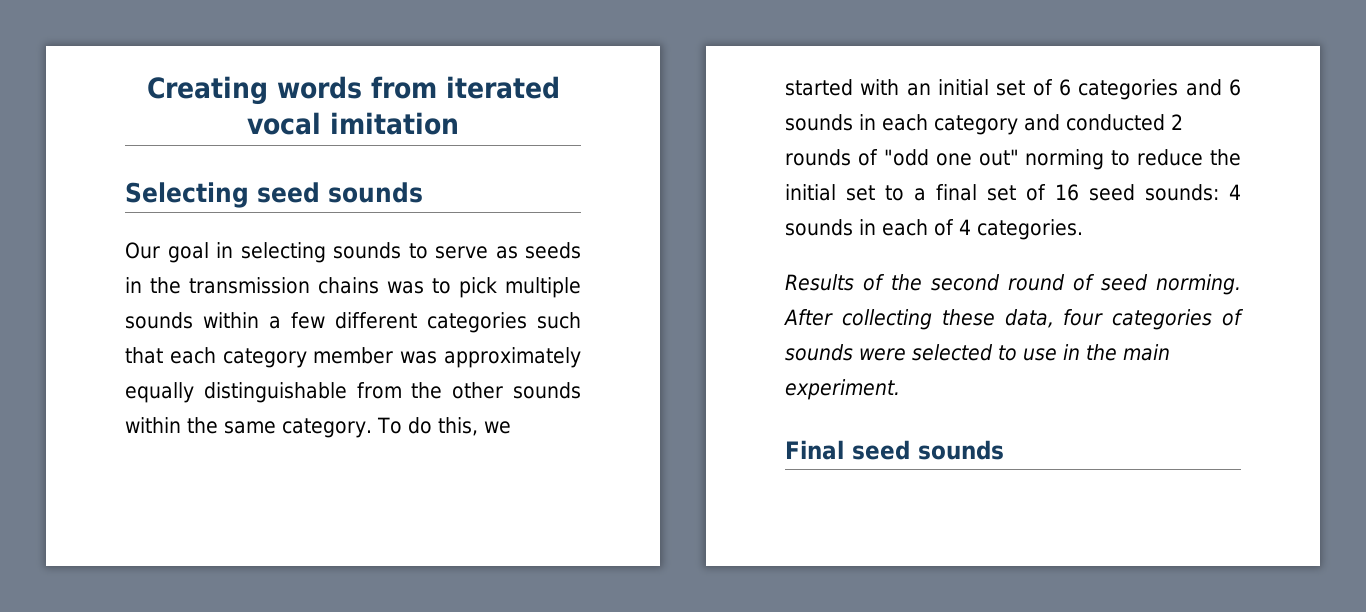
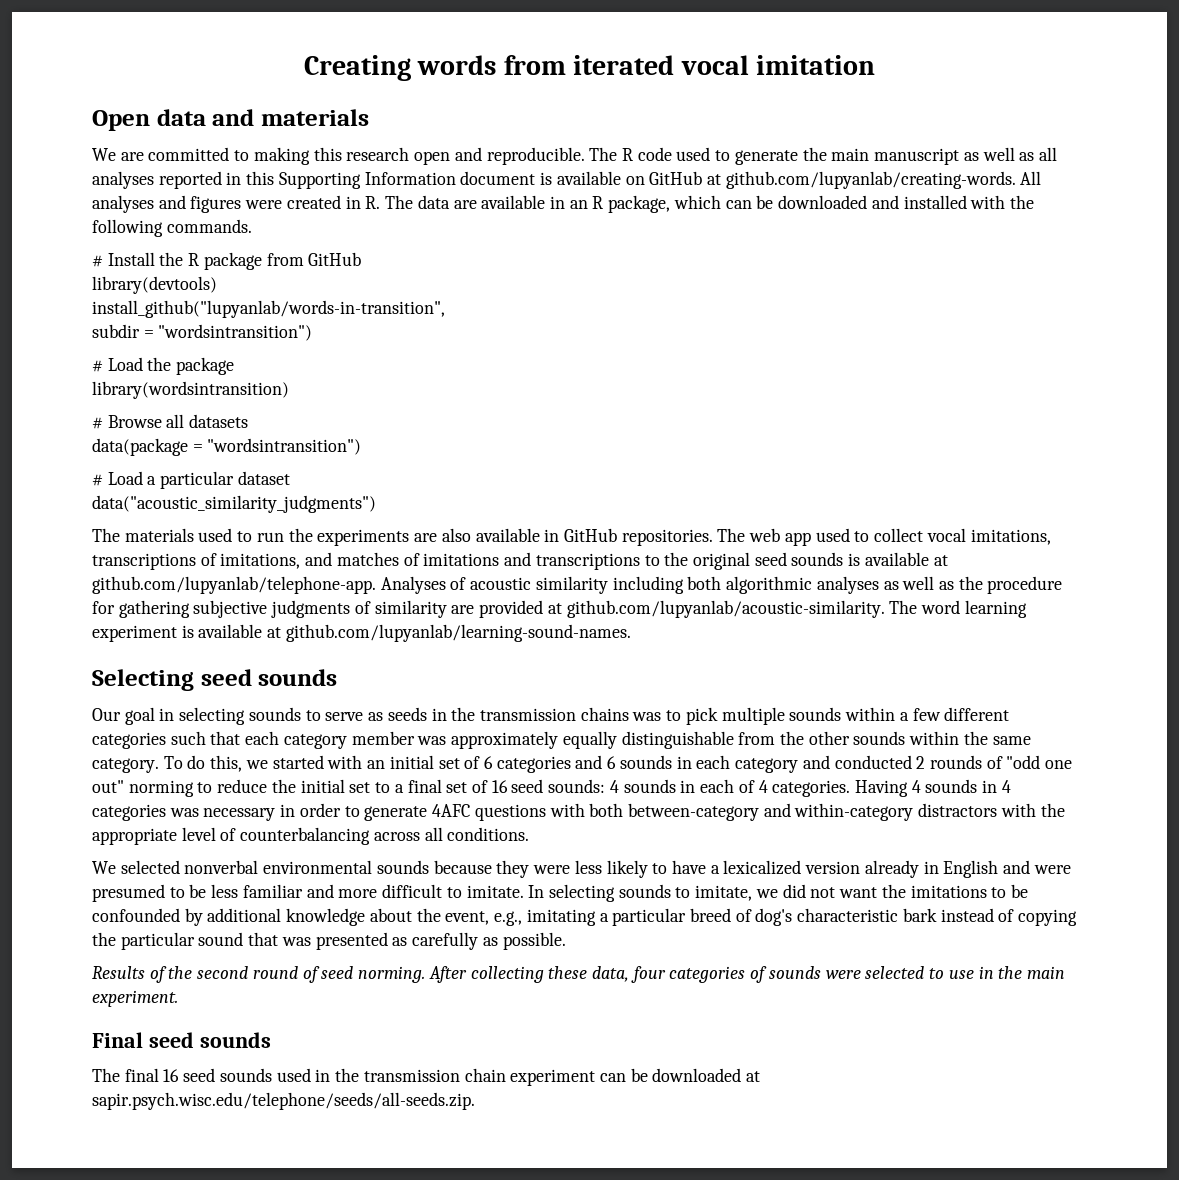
(459, 123) none -> [92,109,369,131] [92,147,1057,165] [92,171,1042,189] [92,195,1034,213] [92,219,252,237] [92,252,362,270] [92,276,217,294] [92,300,445,318] [92,324,313,341] [92,357,235,375] [92,381,289,399] [92,414,249,429] [92,438,362,456] [92,471,290,489] [92,495,376,513] [92,528,1051,546] [92,552,948,570] [92,576,1063,594] [92,600,1027,618] [92,624,631,642] // Open data and materials // We are committed to making this research open and reproducible. The R code used to generate the main manuscript as well as all analyses reported in this Supporting Information document is available on GitHub at github.com/lupyanlab/creating-words. All analyses and figures were created in R. The data are available in an R package, which can be downloaded and installed with the following commands. // # Install the R package from GitHub // library(devtools) // install_github("lupyanlab/words-in-transition", // subdir = "wordsintransition") // # Load the package // library(wordsintransition) // # Browse all datasets // data(package = "wordsintransition") // # Load a particular dataset // data("acoustic_similarity_judgments") // The materials used to run the experiments are also available in GitHub repositories. The web app used to collect vocal imitations, transcriptions of imitations, and matches of imitations and transcriptions to the original seed sounds is available at github.com/lupyanlab/telephone-app. Analyses of acoustic similarity including both algorithmic analyses as well as the procedure for gathering subjective judgments of similarity are provided at github.com/lupyanlab/acoustic-similarity. The word learning experiment is available at github.com/lupyanlab/learning-sound-names.
(1083, 229) none -> [854,779,1011,797] [92,803,1065,821] [92,827,530,845] [92,860,1071,878] [92,884,1028,902] [92,908,1078,926] [92,932,566,950] Having 4 sounds in 4 categories was necessary in order to generate 4AFC questions with both between-category and within-category distractors with the appropriate level of counterbalancing across all conditions. // We selected nonverbal environmental sounds because they were less likely to have a lexicalized version already in English and were presumed to be less familiar and more difficult to imitate. In selecting sounds to imitate, we did not want the imitations to be confounded by additional knowledge about the event, e.g., imitating a particular breed of dog's characteristic bark instead of copying the particular sound that was presented as carefully as possible.
(1004, 450) none -> [92,1068,761,1086] [92,1092,475,1110] // The final 16 seed sounds used in the transmission chain experiment can be downloaded at sapir.psych.wisc.edu/telephone/seeds/all-seeds.zip.

